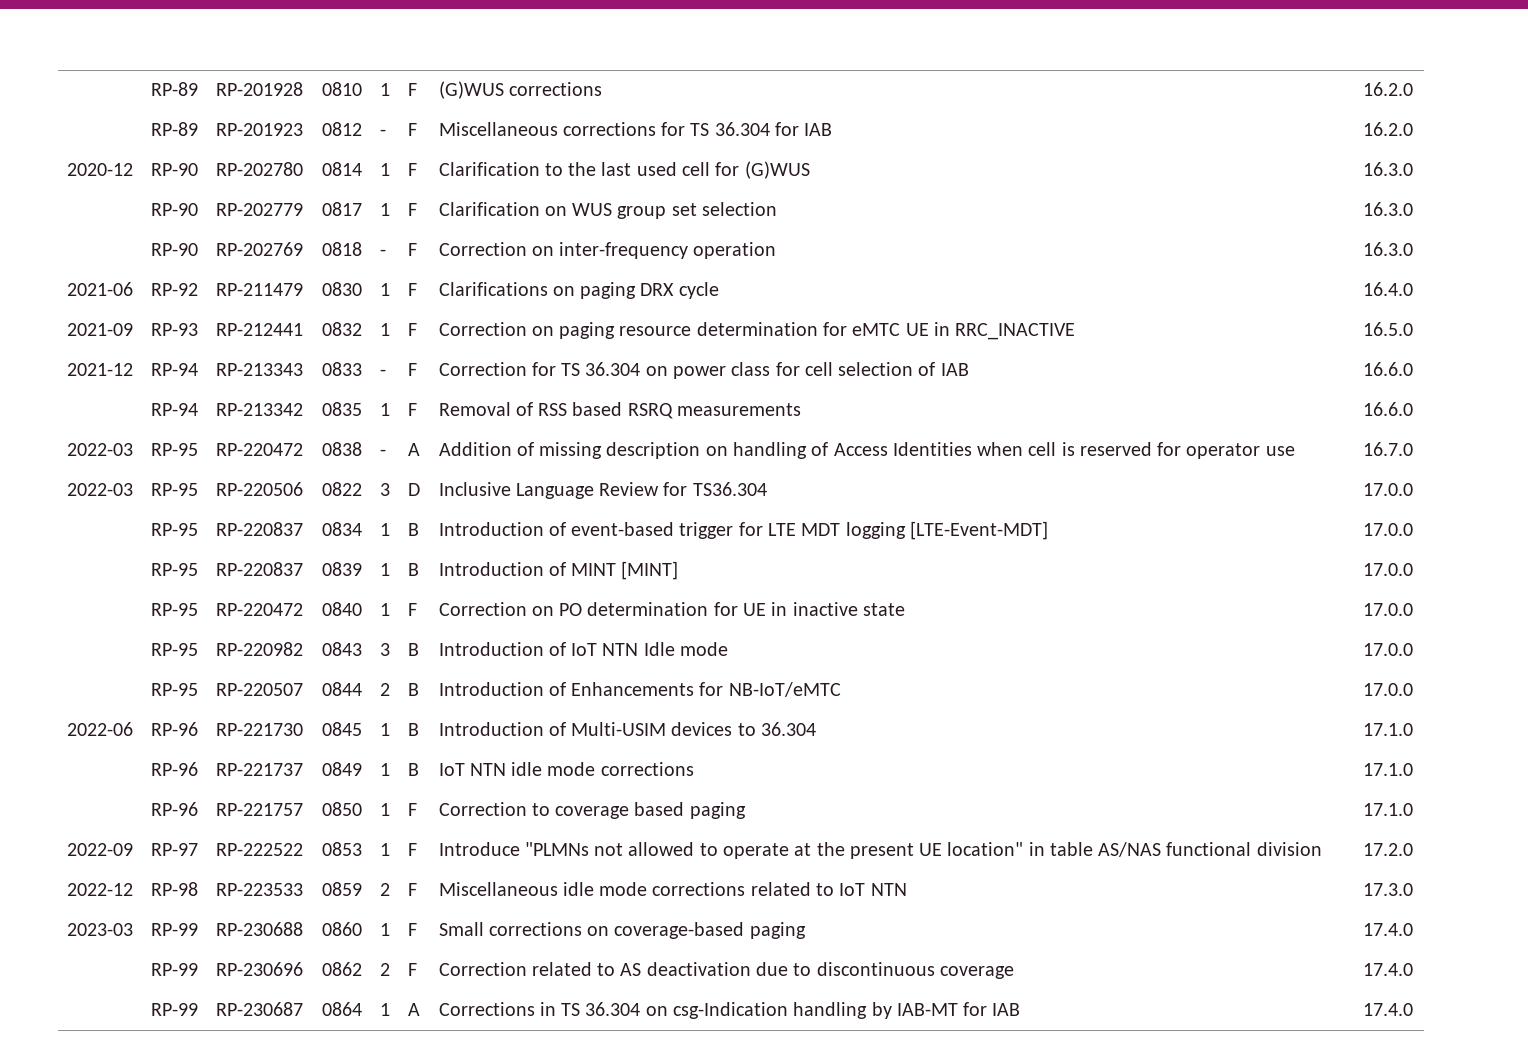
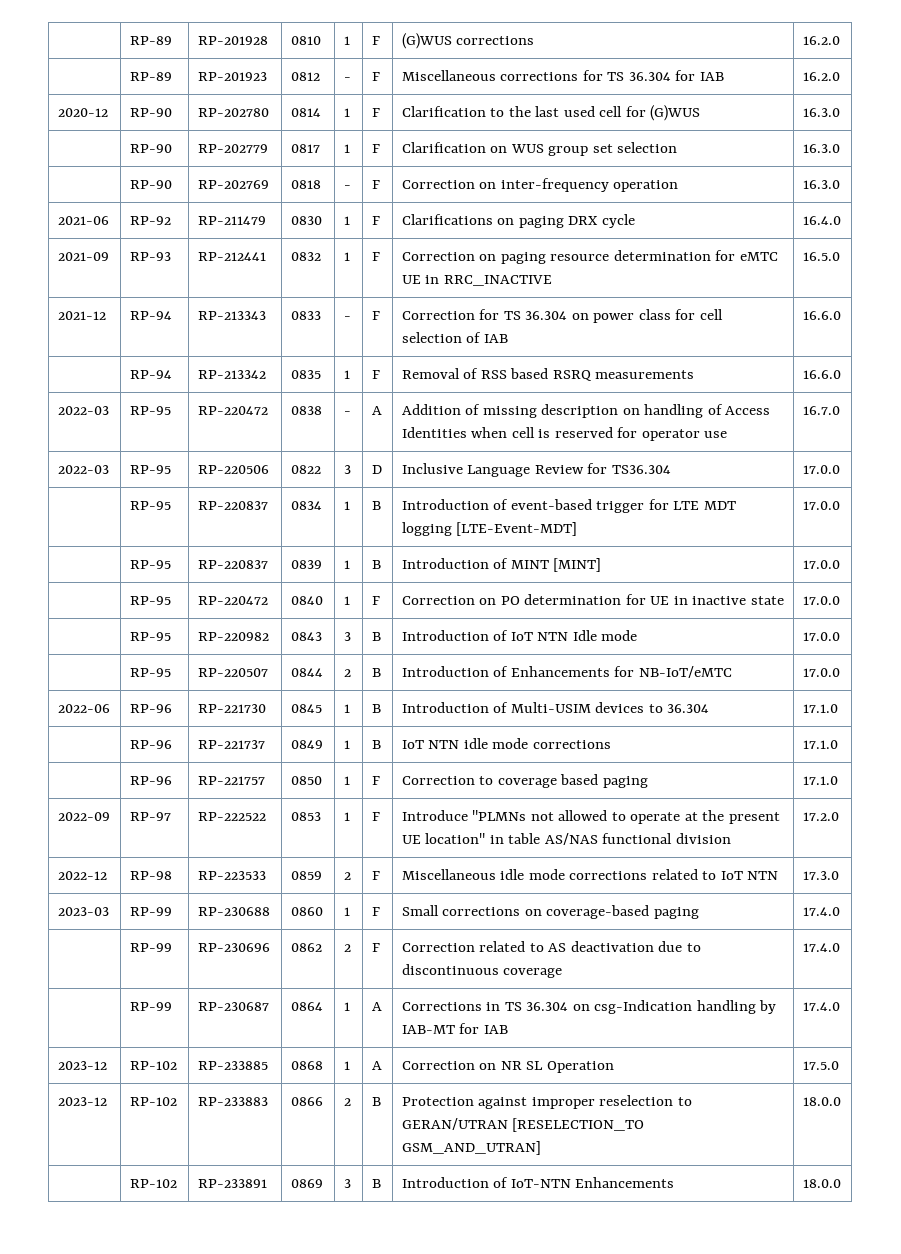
(1413, 1009) none -> [57,1061,107,1070] [129,1061,177,1070] [197,1061,268,1070] [290,1061,323,1070] [343,1061,350,1070] [371,1061,382,1070] [401,1061,614,1073] [802,1061,839,1070] [57,1097,107,1106] [129,1097,177,1106] [197,1097,268,1106] [290,1097,323,1106] [343,1098,351,1106] [371,1097,381,1106] [401,1095,692,1109] [401,1118,645,1132] [401,1141,541,1155] [802,1097,841,1106] [129,1179,177,1188] [197,1179,267,1188] [290,1179,323,1188] [343,1179,351,1188] [371,1179,381,1188] [401,1177,675,1188] [802,1179,841,1188] // 2023-12 | RP-102 | RP-233885 | 0868 | 1 | A | Correction on NR SL Operation | 17.5.0 // 2023-12 | RP-102 | RP-233883 | 0866 | 2 | B | Protection against improper reselection to GERAN/UTRAN [RESELECTION_TO GSM_AND_UTRAN] | 18.0.0 // | RP-102 | RP-233891 | 0869 | 3 | B | Introduction of IoT-NTN Enhancements | 18.0.0

